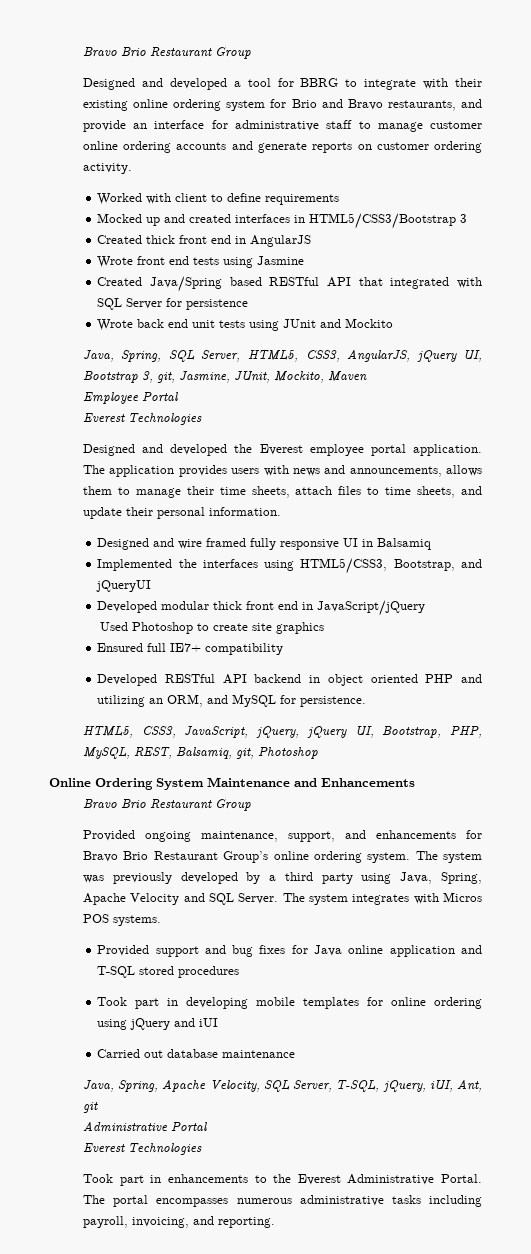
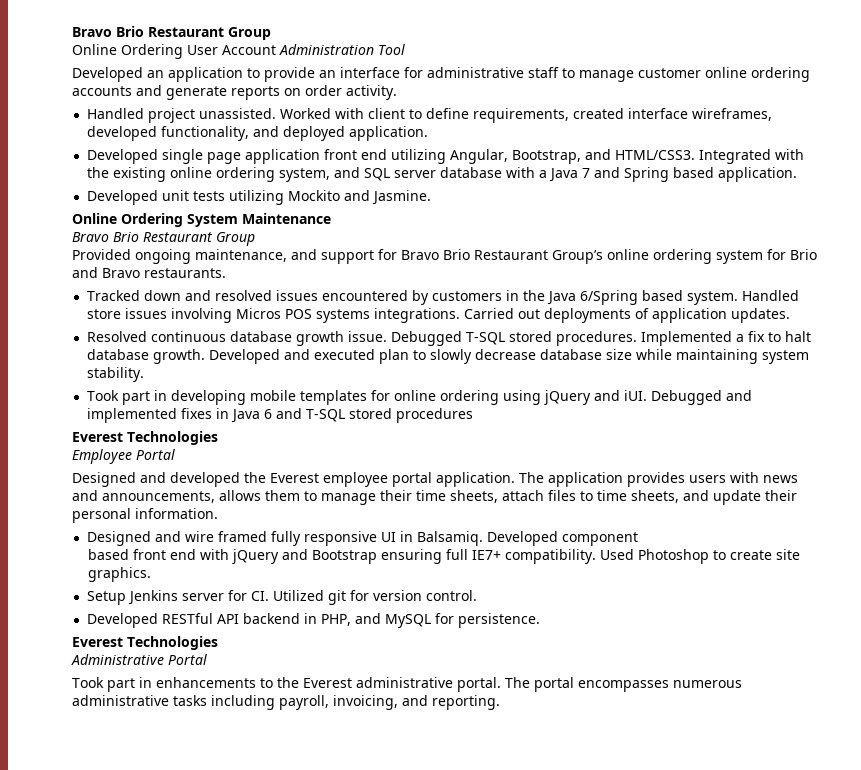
[82,47,251,59] [82,78,483,90] [82,99,482,111] Bravo Brio Restaurant Group // Designed and developed a tool for BBRG to integrate with their existing online ordering system for Brio and Bravo restaurants, and -> [71,26,271,40] [71,44,405,59] [71,67,260,82] Bravo Brio Restaurant Group // Online Ordering User Account Administration Tool // Developed an application to
[376,141,482,153] customer ordering -> [304,85,342,96] order
(132, 168) none -> [87,108,277,123] Handled project unassisted.
[265,194,340,205] [97,213,468,229] [97,235,312,247] [97,256,305,268] [97,276,482,292] [97,298,249,310] [97,318,394,331] [82,349,482,362] [82,371,367,383] requirements // Mocked up and created interfaces in HTML5/CSS3/Bootstrap 3 // Created thick front end in AngularJS // Wrote front end tests using Jasmine // Created Java/Spring based RESTful API that integrated with SQL Server for persistence // Wrote back end unit tests using JUnit and Mockito // Java, Spring, SQL Server, HTML5, CSS3, AngularJS, jQuery UI, Bootstrap 3, git, Jasmine, JUnit, Mockito, Maven -> [473,108,773,123] [87,126,429,141] [87,149,805,164] [87,167,798,182] [87,190,432,205] [71,213,331,227] [71,232,255,246] [71,249,817,264] [71,267,226,278] [87,290,800,305] [87,308,791,323] [87,331,812,346] [87,349,810,364] [87,367,145,382] [87,390,753,405] [87,408,474,423] [71,431,218,445] requirements, created interface wireframes, developed functionality, and deployed application. // Developed single page application front end utilizing Angular, Bootstrap, and HTML/CSS3. Integrated with the existing online ordering system, and SQL server database with a Java 7 and Spring based application. // Developed unit tests utilizing Mockito and Jasmine. // Online Ordering System Maintenance // Bravo Brio Restaurant Group // Provided ongoing maintenance, and support for Bravo Brio Restaurant Group’s online ordering system for Brio and Bravo restaurants. // Tracked down and resolved issues encountered by customers in the Java 6/Spring based system. Handled store issues involving Micros POS systems integrations. Carried out deployments of application updates. // Resolved continuous database growth issue. Debugged T-SQL stored procedures. Implemented a fix to halt database growth. Developed and executed plan to slowly decrease database size while maintaining system stability. // Took part in developing mobile templates for online ordering using jQuery and iUI. Debugged and implemented fixes in Java 6 and T-SQL stored procedures // Everest Technologies
[82,413,202,425] // Everest Technologies -> (175, 454) none
[377,538,432,550] [97,558,482,574] [96,580,152,592] [97,600,426,616] Balsamiq // Implemented the interfaces using HTML5/CSS3, Bootstrap, and jQueryUI // Developed modular thick front end in JavaScript/jQuery // -> [417,531,639,546] [88,549,597,564] Balsamiq. Developed component // based front end with jQuery and Bootstrap ensuring full IE7+ compatibility.
[275,622,324,634] [97,643,284,655] graphics // Ensured full IE7+ compatibility -> [88,567,152,582] [87,590,478,605] graphics. // Setup Jenkins server for CI. Utilized git for version control.
[327,674,482,686] [97,694,367,707] [82,726,482,738] [82,747,318,759] [49,777,415,790] [82,799,251,811] [82,830,483,842] [82,851,482,863] [82,872,482,884] [82,892,482,905] [82,914,161,926] [97,945,483,957] [97,966,240,978] [97,997,483,1009] [97,1018,219,1030] [97,1049,296,1058] [82,1079,483,1092] [82,1102,98,1113] object oriented PHP and utilizing an ORM, and MySQL for persistence. // HTML5, CSS3, JavaScript, jQuery, jQuery UI, Bootstrap, PHP, MySQL, REST, Balsamiq, git, Photoshop // Online Ordering System Maintenance and Enhancements // Bravo Brio Restaurant Group // Provided ongoing maintenance, support, and enhancements for Bravo Brio Restaurant Group’s online ordering system. The system was previously developed by a third party using Java, Spring, Apache Velocity and SQL Server. The system integrates with Micros POS systems. // Provided support and bug fixes for Java online application and T-SQL stored procedures // Took part in developing mobile templates for online ordering using jQuery and iUI // Carried out database maintenance // Java, Spring, Apache Velocity, SQL Server, T-SQL, jQuery, iUI, Ant, git -> [321,613,541,628] [71,636,218,650] PHP, and MySQL for persistence. // Everest Technologies
[82,1143,202,1155] // Everest Technologies -> (207, 659) none
[347,1174,482,1185] Administrative Portal. -> [355,677,501,692] administrative portal.

